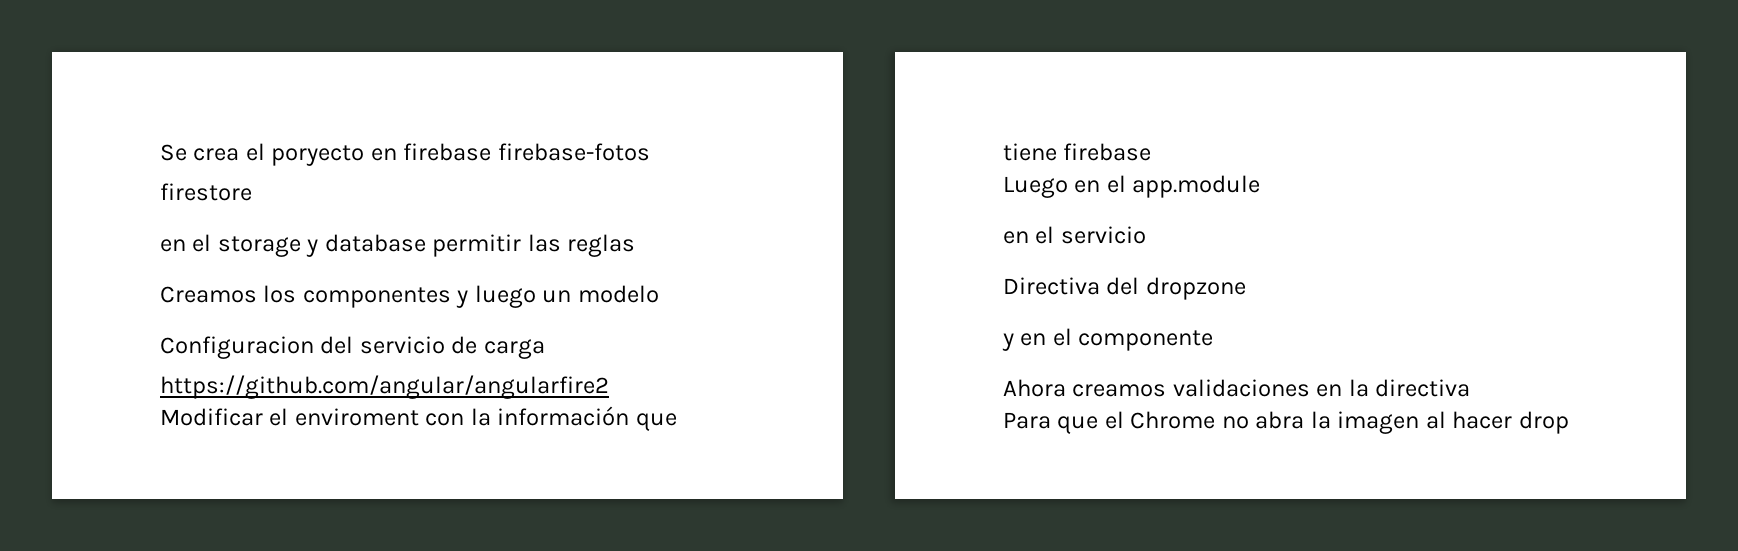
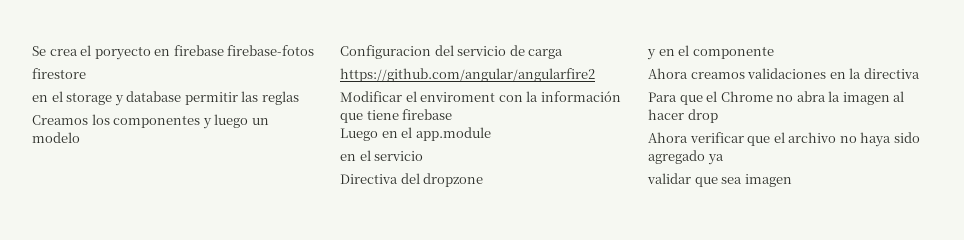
(1569, 422) none -> [648,132,920,147] [648,150,724,165] [647,173,792,187] // Ahora verificar que el archivo no haya sido agregado ya // validar que sea imagen

